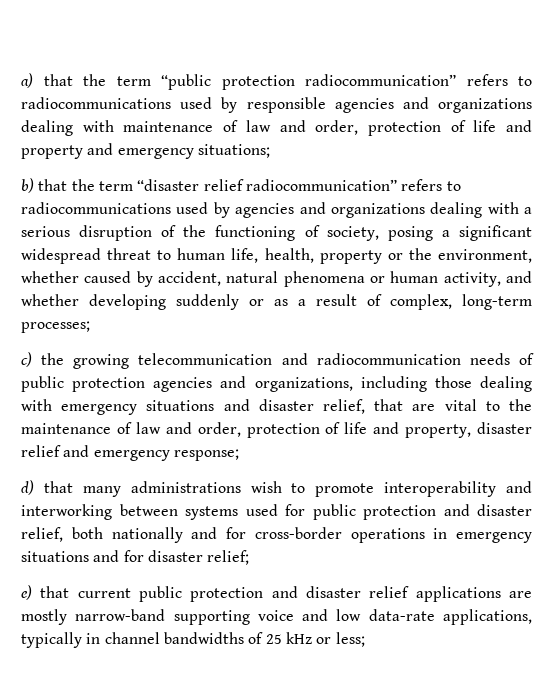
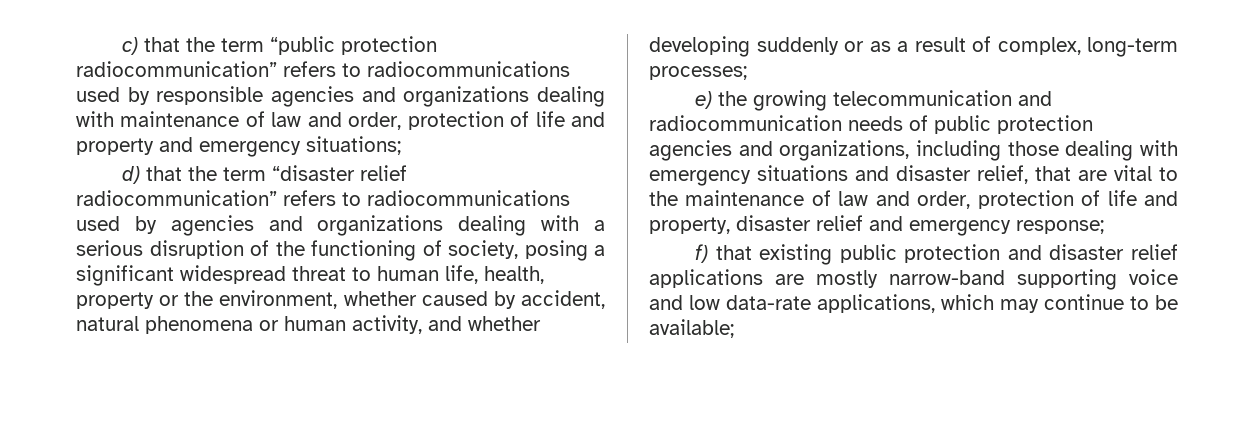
[21,73,33,88] a) -> [122,37,139,55] c)
[21,178,34,193] b) -> [122,166,141,184] d)
[21,352,32,367] c) -> [695,91,713,109] e)
[21,480,532,497] [21,504,532,520] [21,527,532,543] [21,550,250,565] [21,585,131,600] d) that many administrations wish to promote interoperability and interworking between systems used for public protection and disaster relief, both nationally and for cross-border operations in emergency situations and for disaster relief; // e) that current -> [695,244,833,265] f) that existing
[21,632,365,648] typically in channel bandwidths of 25 kHz or less; -> [941,294,1178,313] [649,319,734,338] which may continue to be available;

